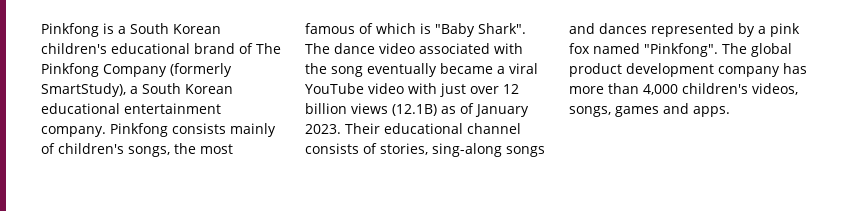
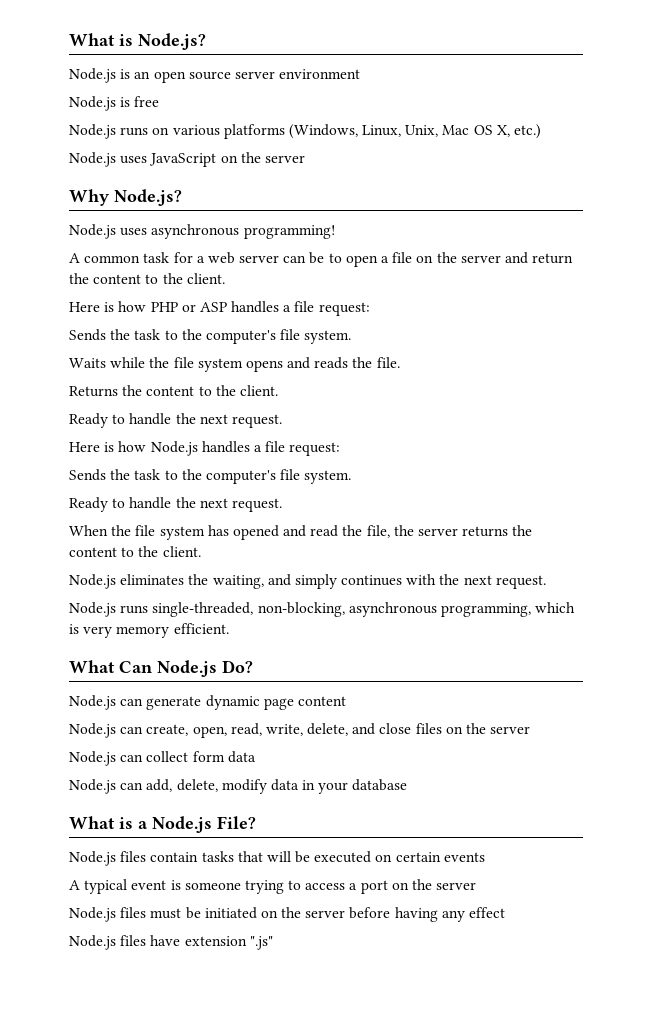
[41,23,221,37] [41,43,281,54] [41,63,232,77] [41,83,233,97] [41,103,221,114] [41,123,276,137] [41,143,233,157] [305,23,526,37] [305,43,523,54] [305,63,538,77] [305,83,519,97] [305,103,529,117] [305,123,521,134] [305,143,545,157] [569,23,800,37] [569,43,792,57] [569,63,807,77] [569,83,798,95] [569,103,730,117] Pinkfong is a South Korean children's educational brand of The Pinkfong Company (formerly SmartStudy), a South Korean educational entertainment company. Pinkfong consists mainly of children's songs, the most famous of which is "Baby Shark". The dance video associated with the song eventually became a viral YouTube video with just over 12 billion views (12.1B) as of January 2023. Their educational channel consists of stories, sing-along songs and dances represented by a pink fox named "Pinkfong". The global product development company has more than 4,000 children's videos, songs, games and apps. -> [69,33,206,50] [69,68,361,83] [69,96,160,111] [69,124,542,139] [69,152,305,167] [69,189,182,206] [69,224,335,239] [69,252,574,267] [69,273,225,284] [69,301,370,316] [69,329,352,344] [69,357,400,372] [69,385,278,397] [69,413,282,428] [69,441,341,456] [69,469,352,484] [69,497,282,512] [69,525,533,540] [69,546,201,557] [69,574,546,589] [69,602,576,617] [69,623,229,638] [69,660,253,677] [69,695,346,710] [69,723,531,738] [69,751,256,766] [69,779,408,794] [69,816,256,833] [69,851,485,866] [69,879,477,894] [69,907,506,922] [69,935,273,950] What is Node.js? // Node.js is an open source server environment // Node.js is free // Node.js runs on various platforms (Windows, Linux, Unix, Mac OS X, etc.) // Node.js uses JavaScript on the server // Why Node.js? // Node.js uses asynchronous programming! // A common task for a web server can be to open a file on the server and return the content to the client. // Here is how PHP or ASP handles a file request: // Sends the task to the computer's file system. // Waits while the file system opens and reads the file. // Returns the content to the client. // Ready to handle the next request. // Here is how Node.js handles a file request: // Sends the task to the computer's file system. // Ready to handle the next request. // When the file system has opened and read the file, the server returns the content to the client. // Node.js eliminates the waiting, and simply continues with the next request. // Node.js runs single-threaded, non-blocking, asynchronous programming, which is very memory efficient. // What Can Node.js Do? // Node.js can generate dynamic page content // Node.js can create, open, read, write, delete, and close files on the server // Node.js can collect form data // Node.js can add, delete, modify data in your database // What is a Node.js File? // Node.js files contain tasks that will be executed on certain events // A typical event is someone trying to access a port on the server // Node.js files must be initiated on the server before having any effect // Node.js files have extension ".js"

